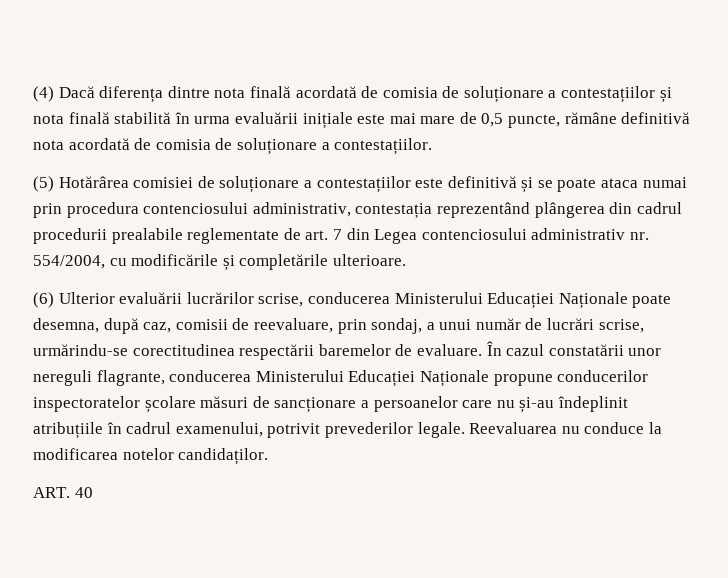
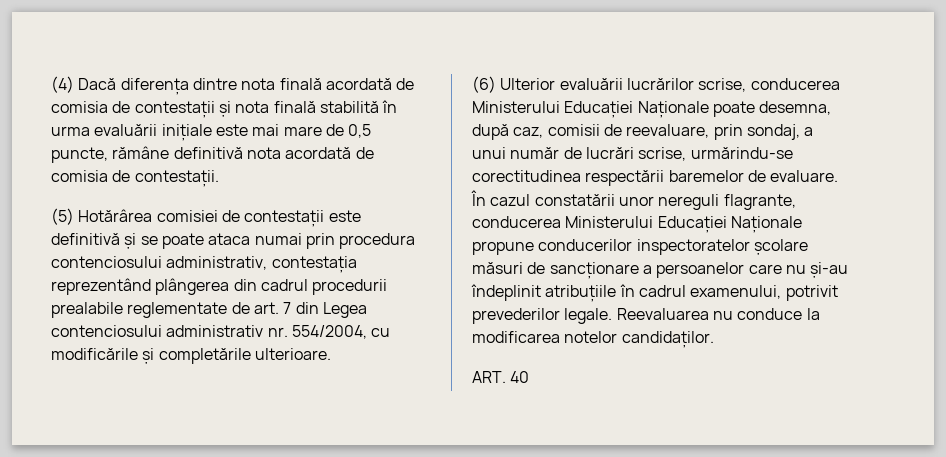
[463,86,656,103] soluționare a contestațiilor -> [134,101,215,118] contestații
[236,138,433,155] soluționare a contestațiilor. -> [134,170,219,187] contestații.
[219,176,411,193] soluționare a contestațiilor -> [244,210,325,227] contestații

